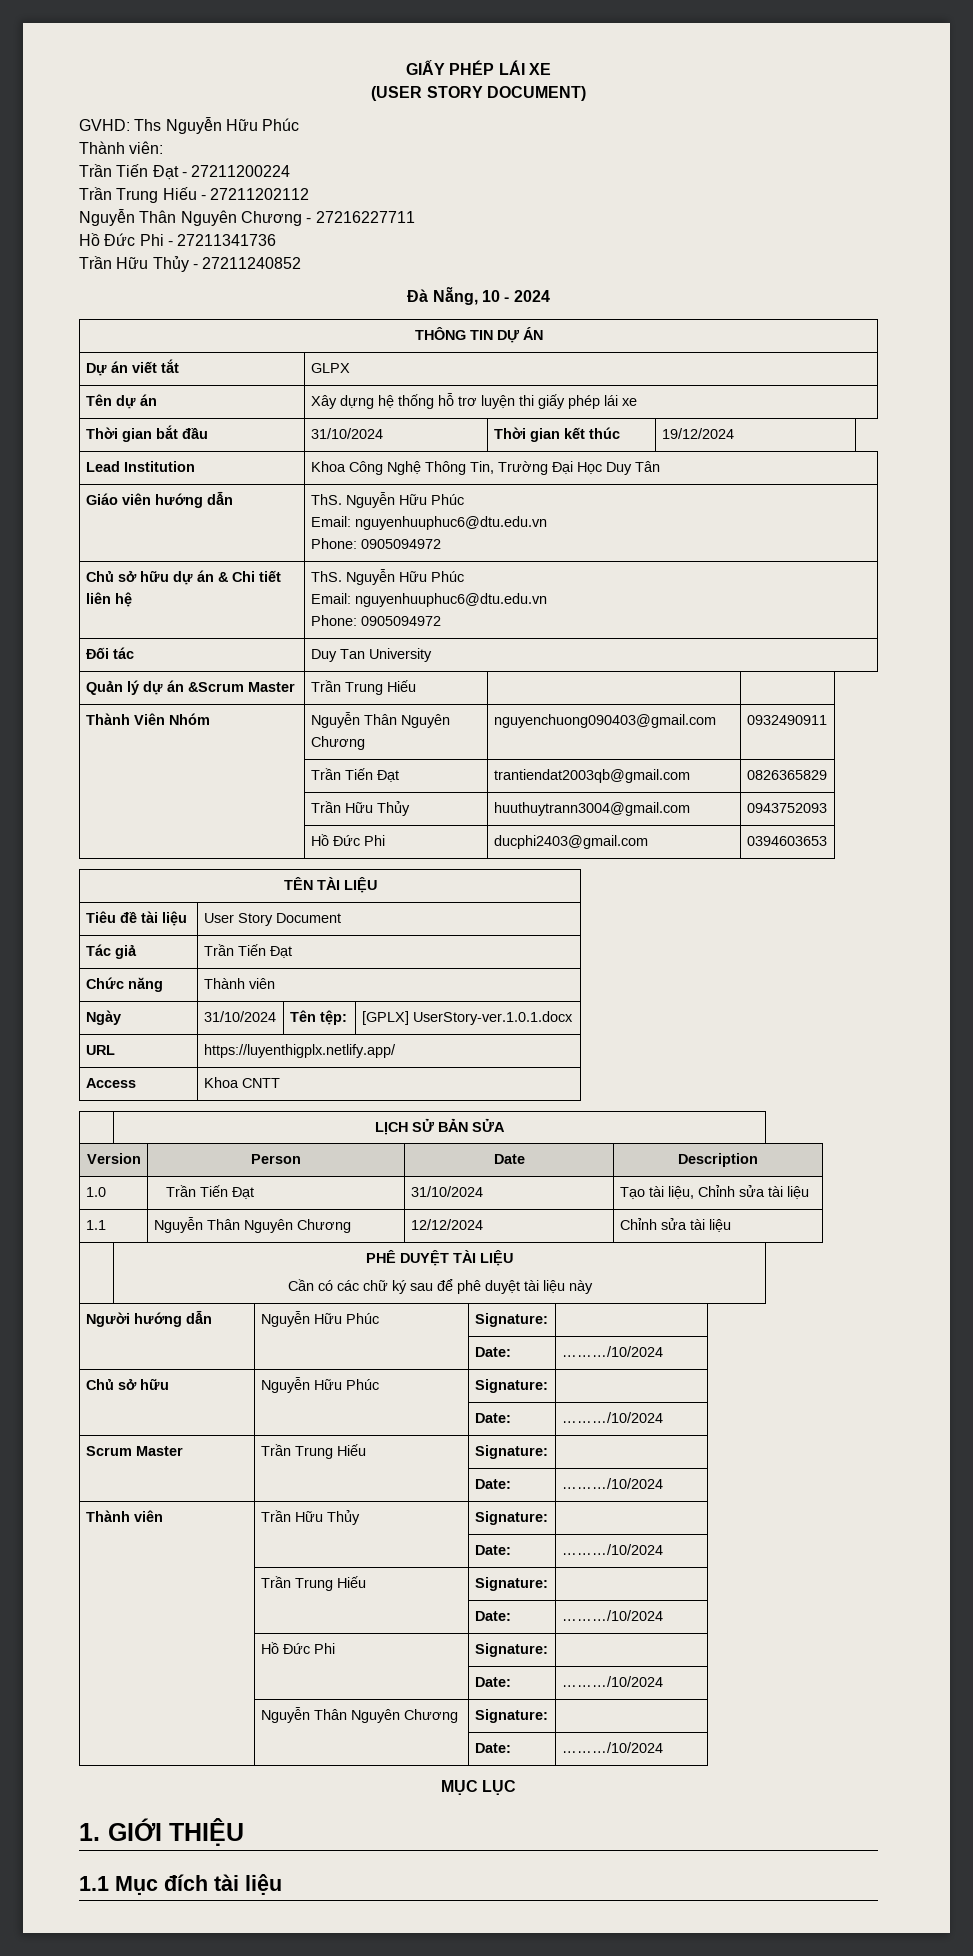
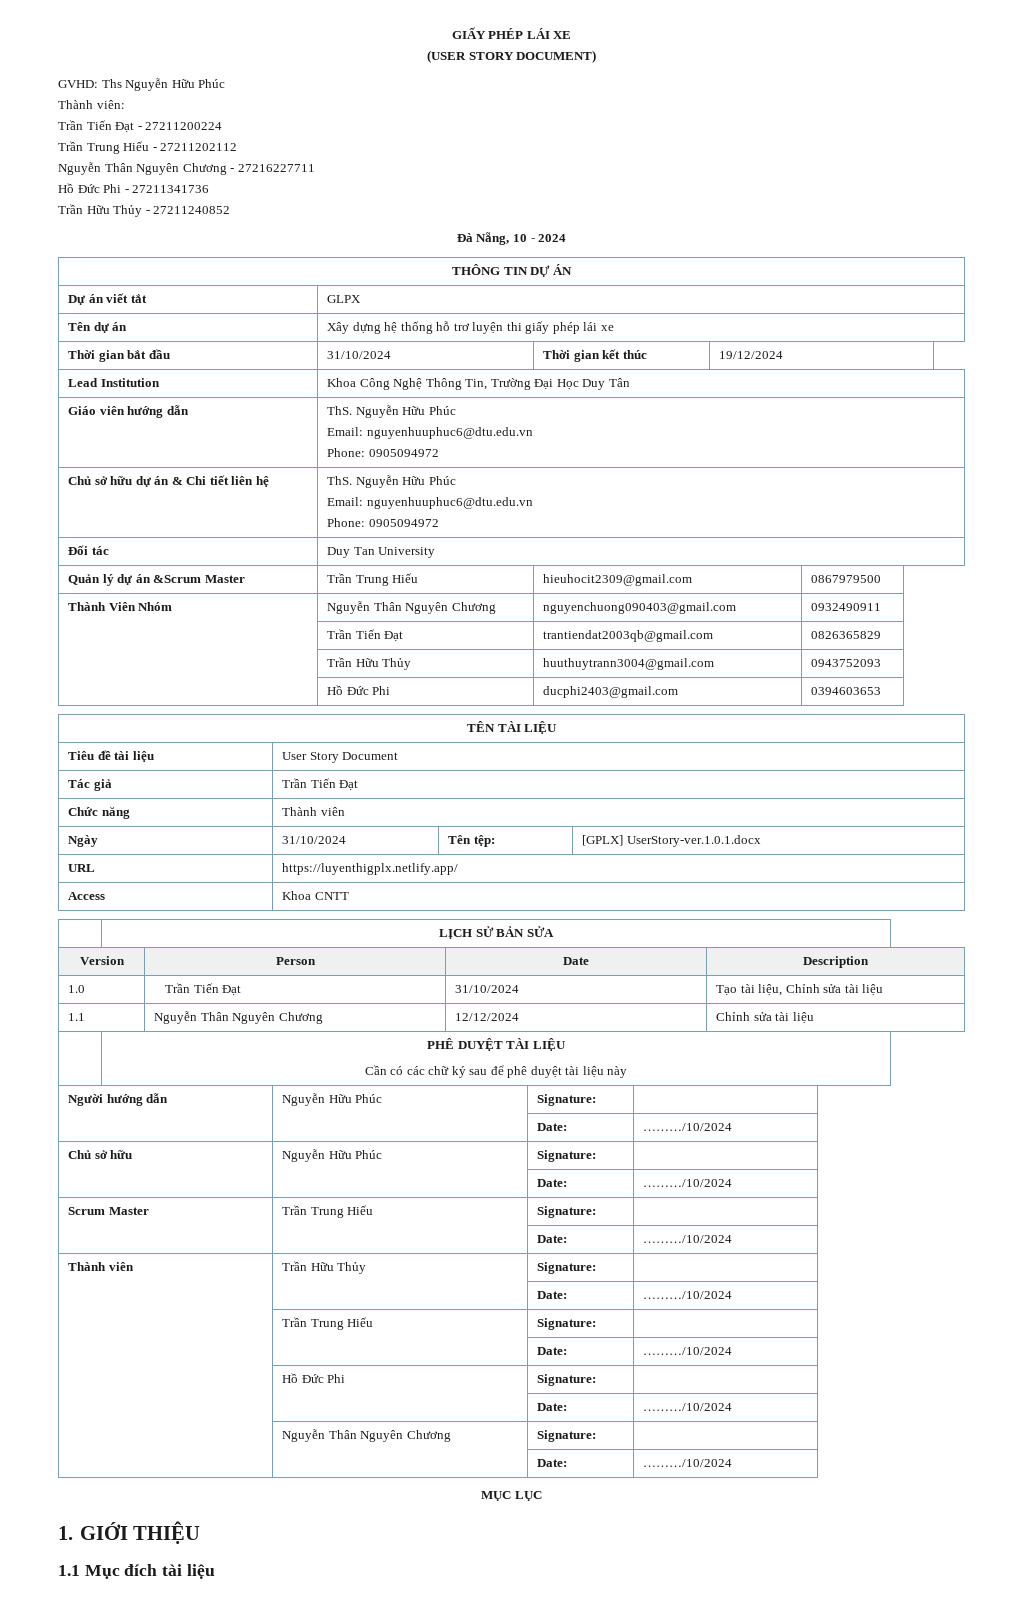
(416, 686) | -> [543,574,693,586] [811,575,882,583] hieuhocit2309@gmail.com | 0867979500

